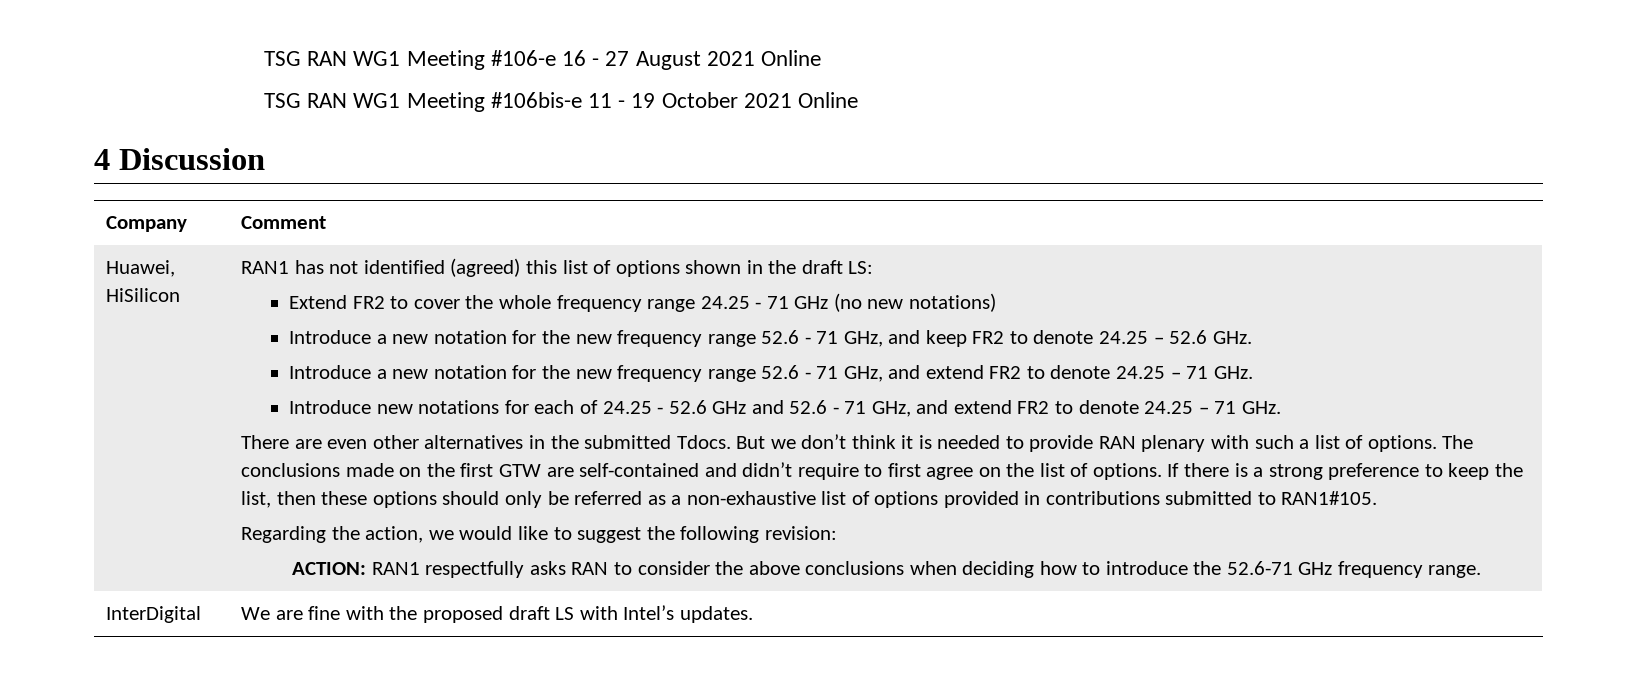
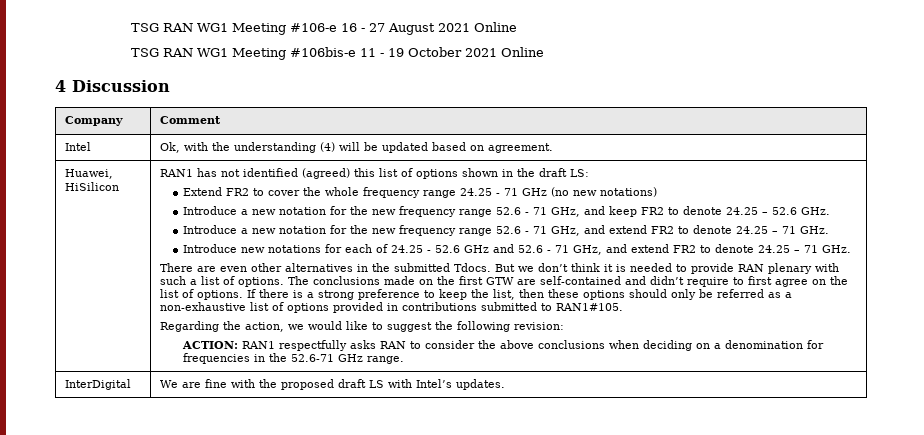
(327, 222) none -> [64,142,91,151] [159,142,553,153] // Intel | Ok, with the understanding (4) will be updated based on agreement.
[1039,561,1188,575] how to introduce -> [695,340,824,349] [182,353,265,364] on a denomination for frequencies in
[1337,561,1423,578] frequency -> (363, 358) none

